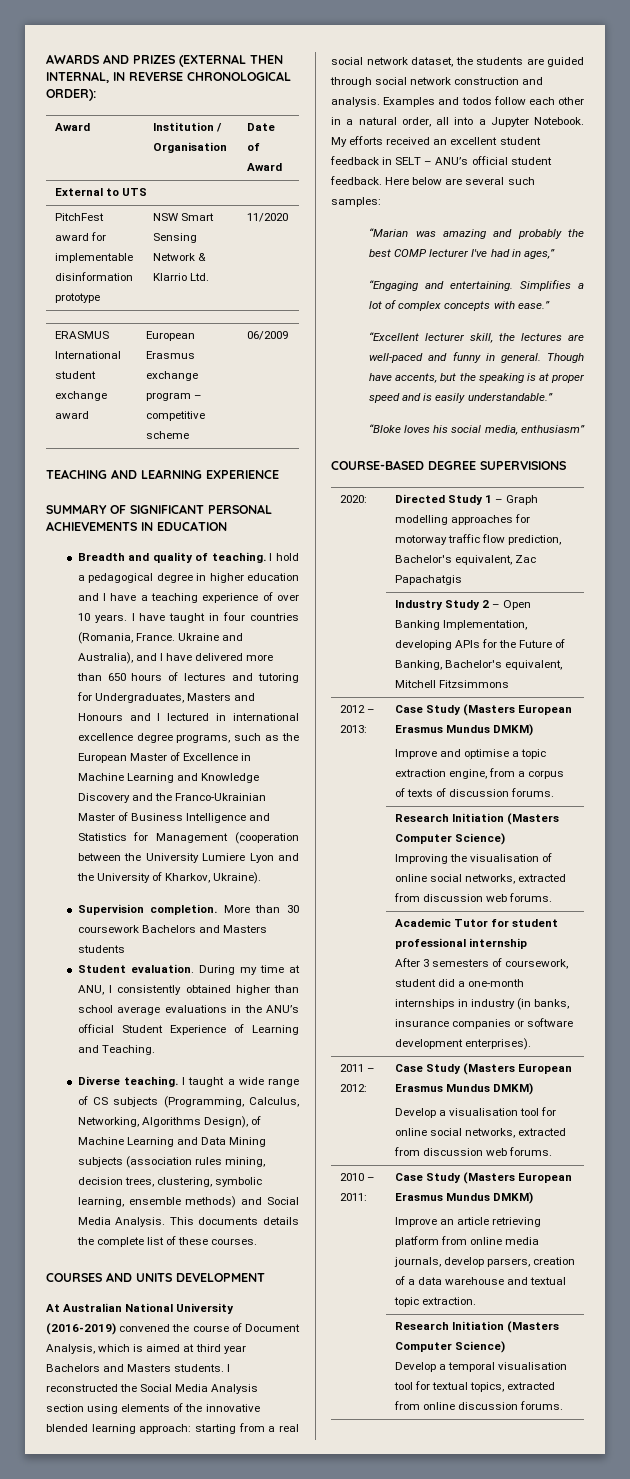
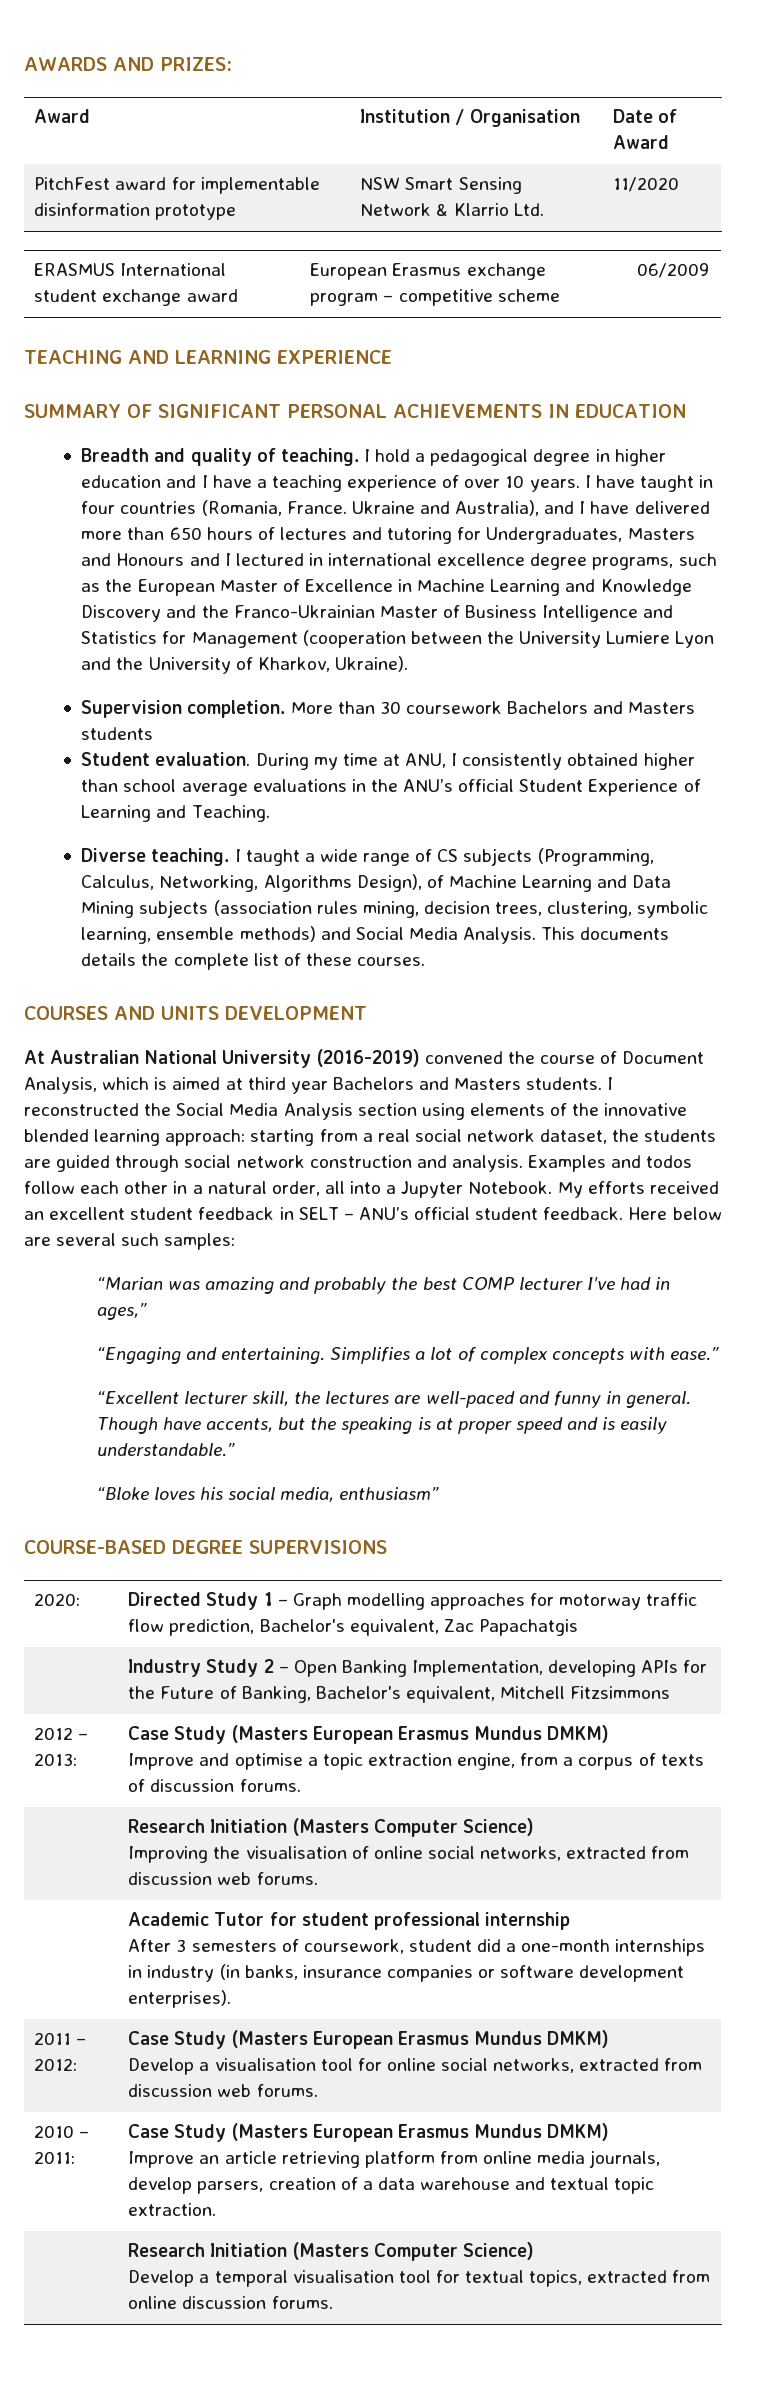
[133,54,283,67] [46,71,291,83] [46,89,96,101] PRIZES (EXTERNAL THEN INTERNAL, IN REVERSE CHRONOLOGICAL ORDER): -> [159,57,232,71] PRIZES:
[54,188,147,196] // External to UTS -> (670, 142) none

